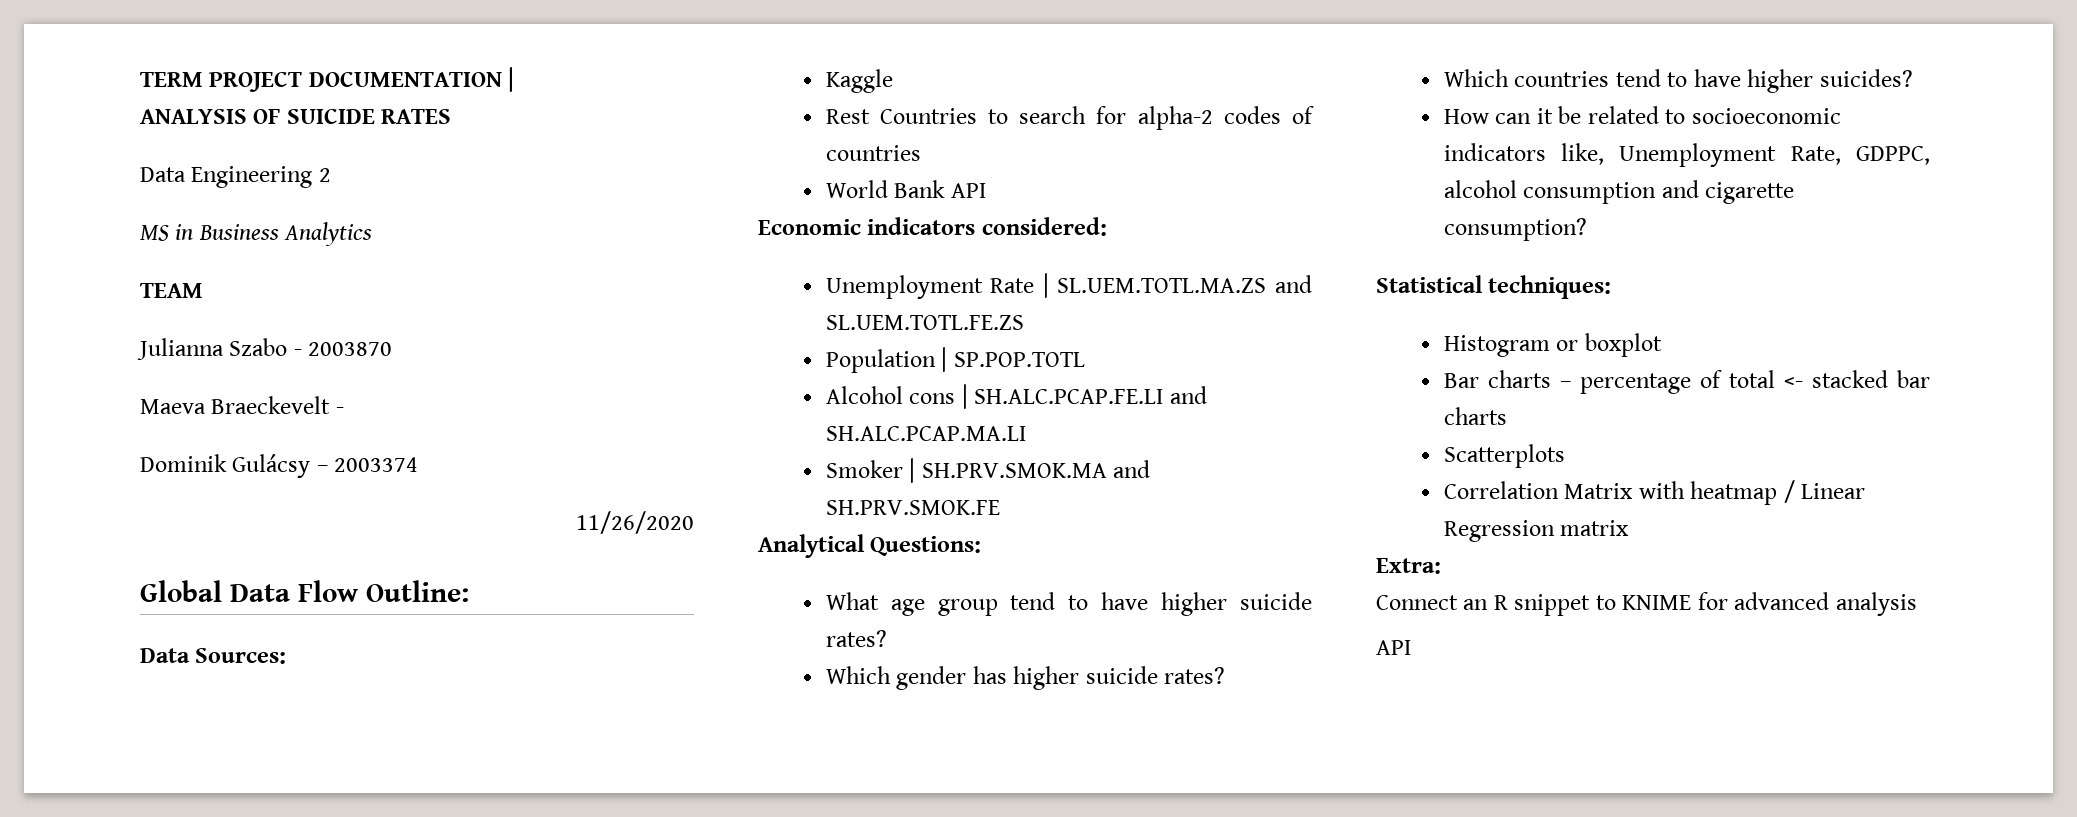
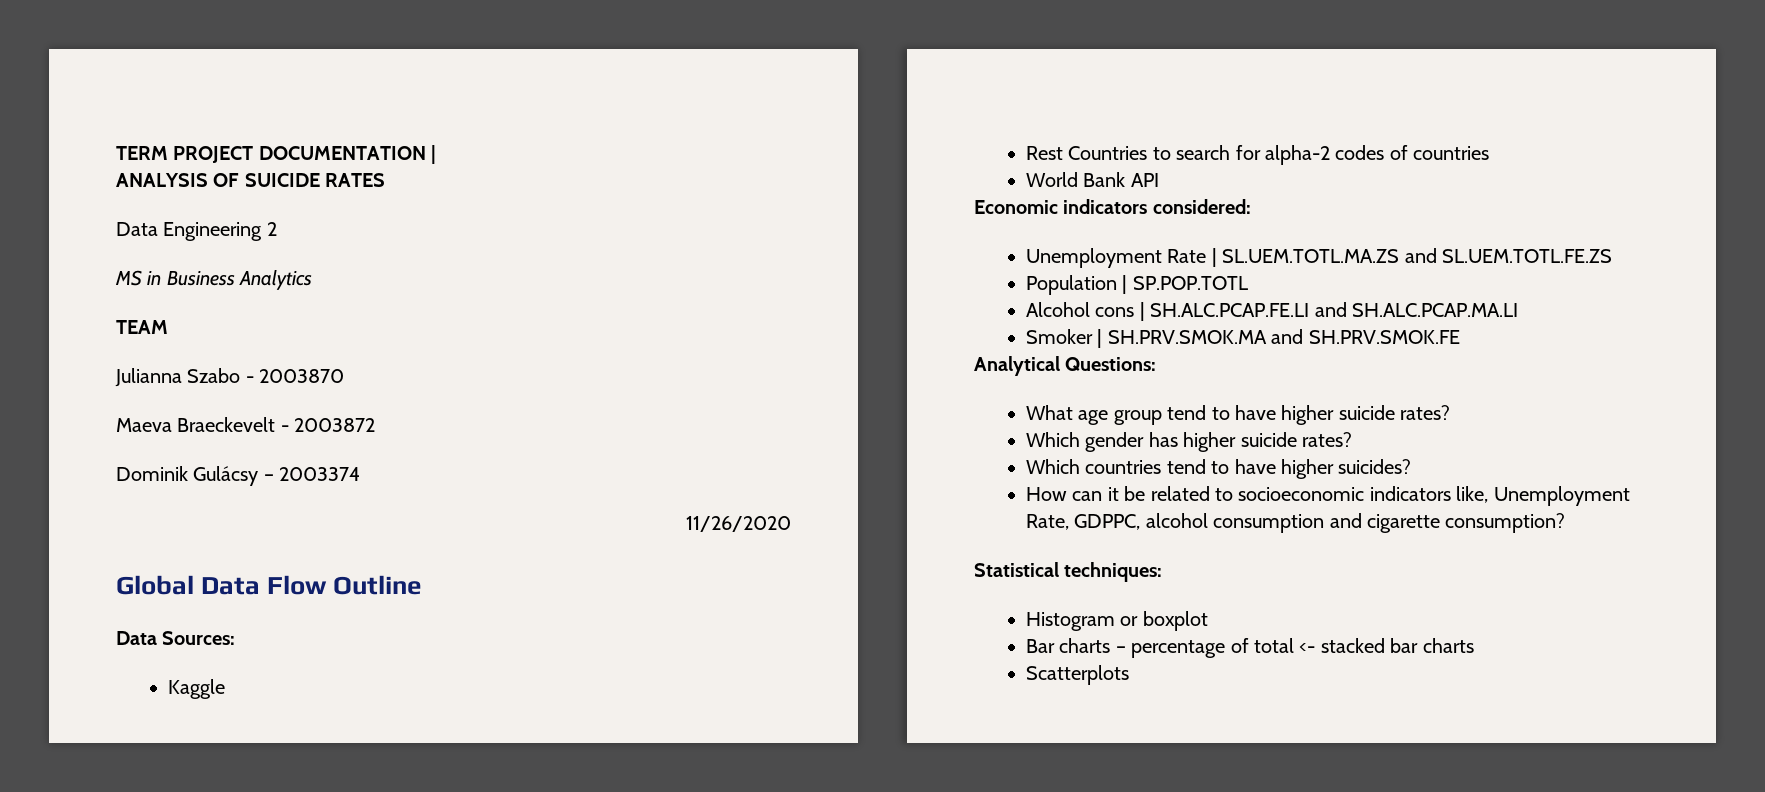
(344, 410) none -> [294,418,376,432] 2003872
[366,580,469,602] Outline: -> [333,575,423,595] Outline
[1443,480,1866,505] [1443,520,1630,542] [1376,558,1441,574] [1376,592,1917,616] [1376,640,1411,655] // Correlation Matrix with heatmap / Linear Regression matrix // Extra: // Connect an R snippet to KNIME for advanced analysis // API -> (1129, 675) none

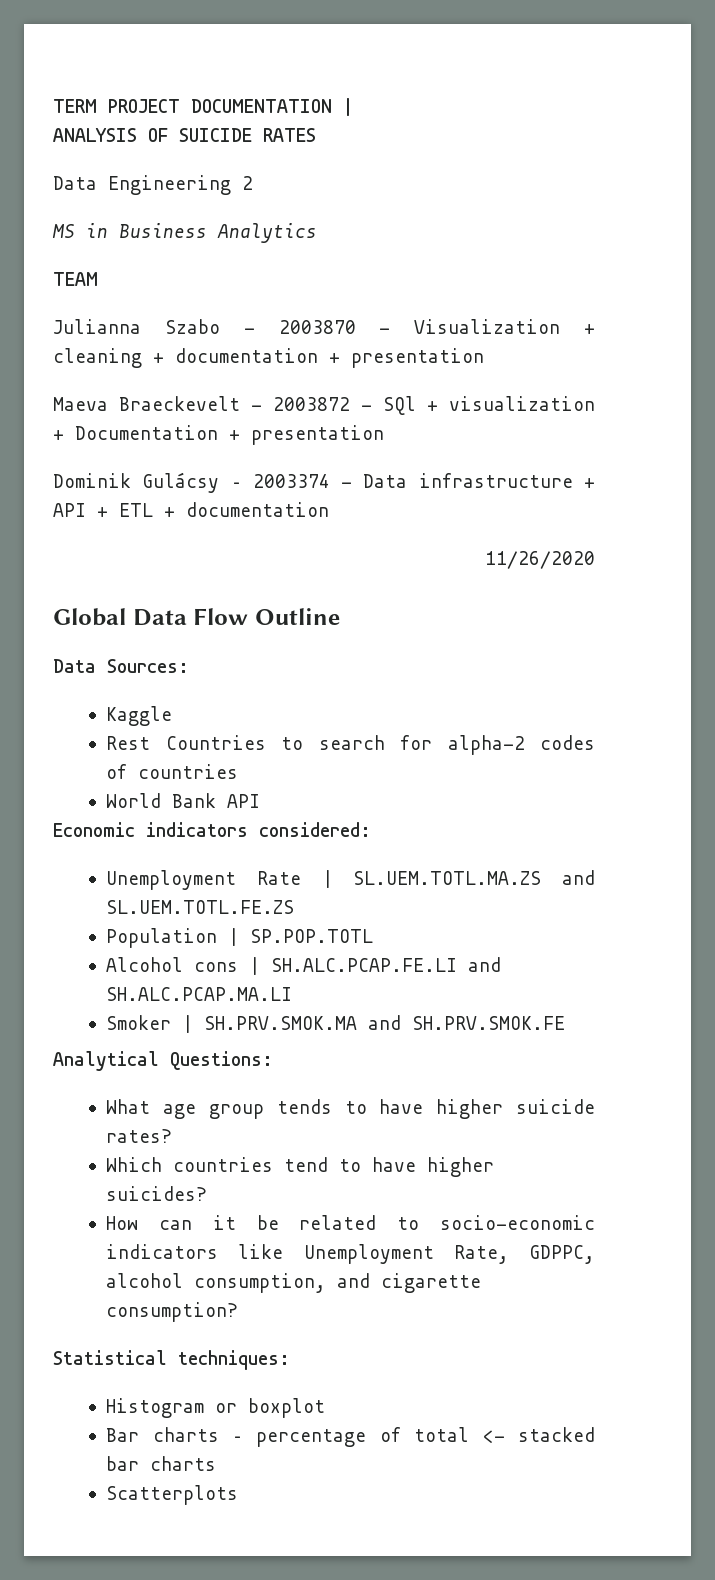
[116,417,376,432] [116,466,361,486] // Maeva Braeckevelt - 2003872 // Dominik Gulácsy – 2003374 -> [379,319,595,334] [53,348,484,368] [53,396,595,415] [53,425,384,445] [53,472,595,493] [53,502,329,517] - Visualization + cleaning + documentation + presentation // Maeva Braeckevelt - 2003872 - SQl + visualization + Documentation + presentation // Dominik Gulácsy – 2003374 - Data infrastructure + API + ETL + documentation
[1167,405,1207,420] tend -> [276,1099,332,1114] tends
[1025,432,1352,452] // Which gender has higher suicide rates? -> (173, 1136) none
[1238,486,1489,503] socioeconomic indicators like, -> [440,1215,595,1230] [106,1244,284,1259] socio-economic indicators like
[1213,514,1325,533] consumption -> [194,1273,327,1293] consumption,

